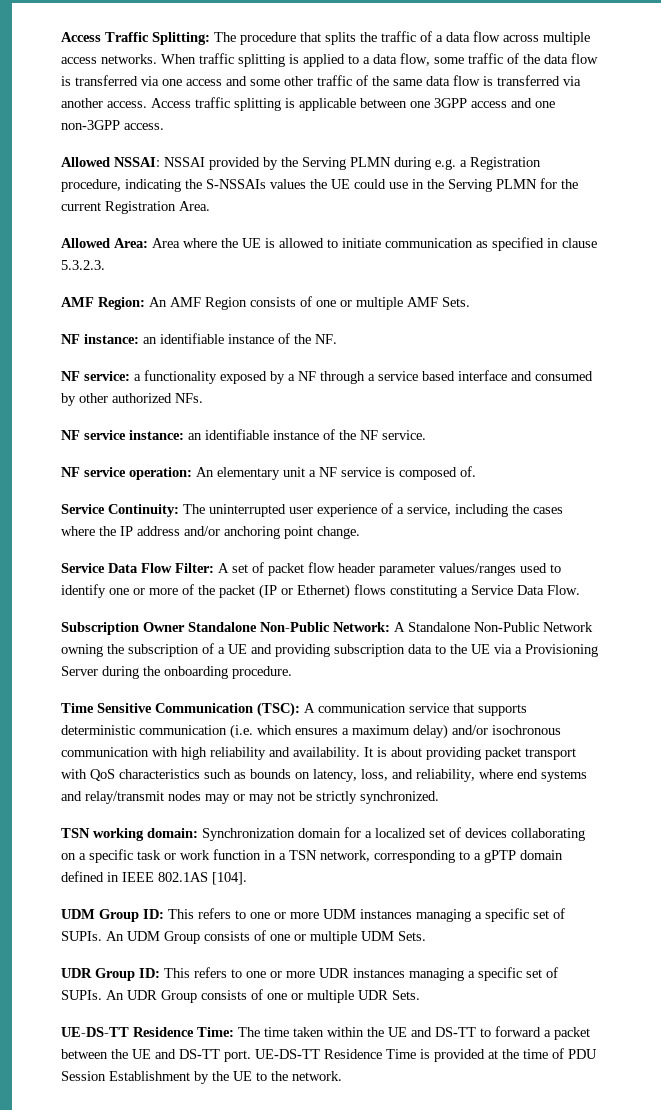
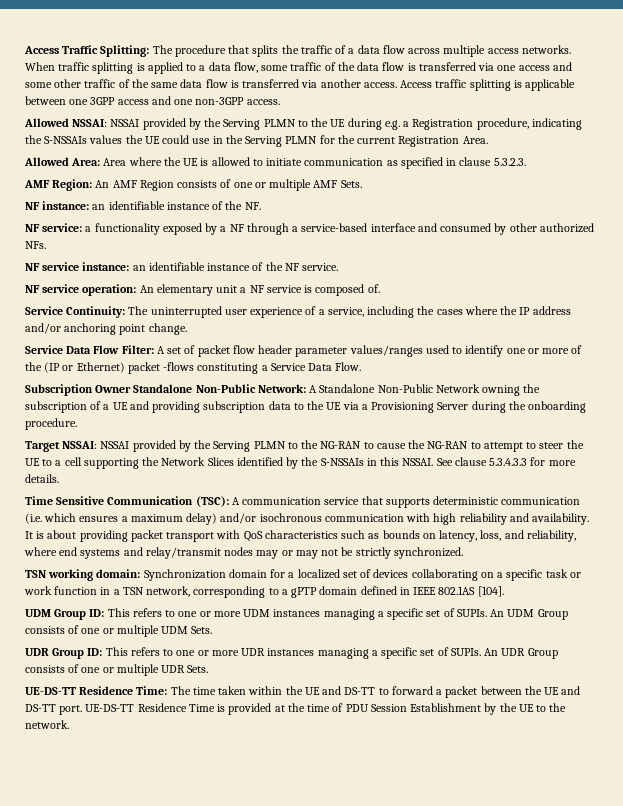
(391, 162) none -> [297,118,346,127] to the UE
[378,371,455,381] service based -> [301,223,368,232] service-based
[219,585,255,598] packet -> (42, 366) none
[354,584,386,595] flows -> [127,362,195,374] packet -flows
(292, 672) none -> [25,440,584,452] [25,457,576,469] [25,474,59,483] // Target NSSAI: NSSAI provided by the Serving PLMN to the NG-RAN to cause the NG-RAN to attempt to steer the UE to a cell supporting the Network Slices identified by the S-NSSAIs in this NSSAI. See clause 5.3.4.3.3 for more details.

